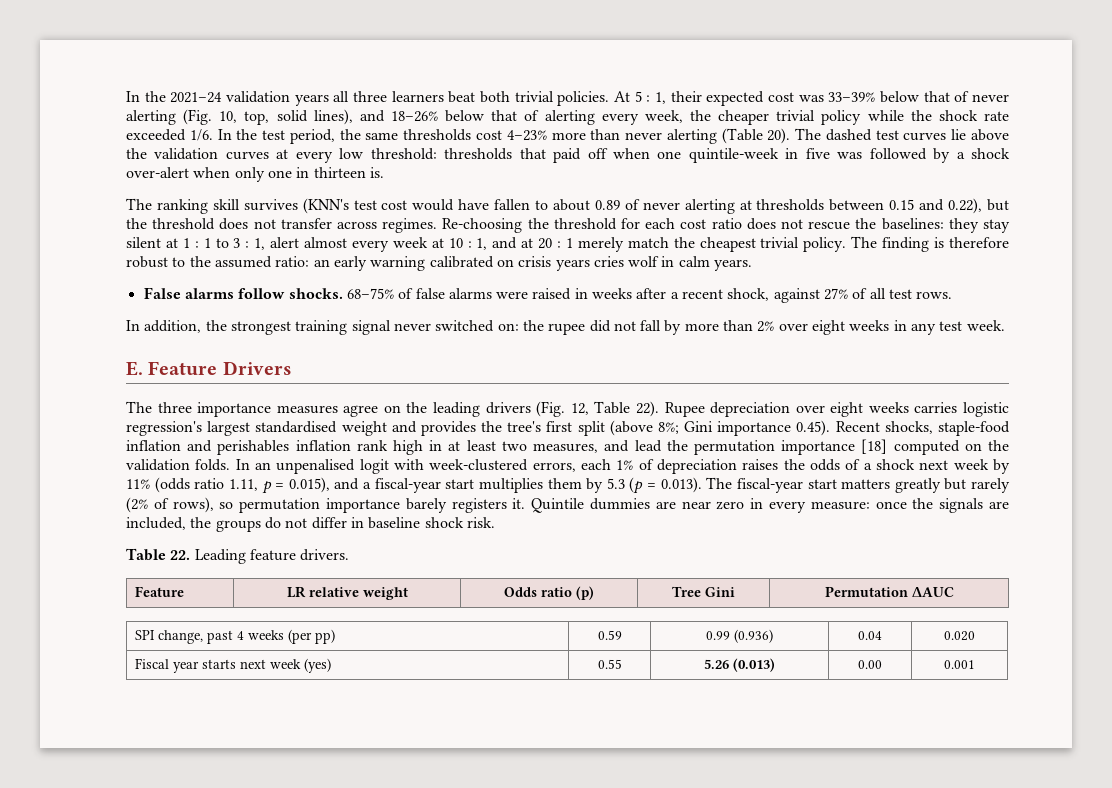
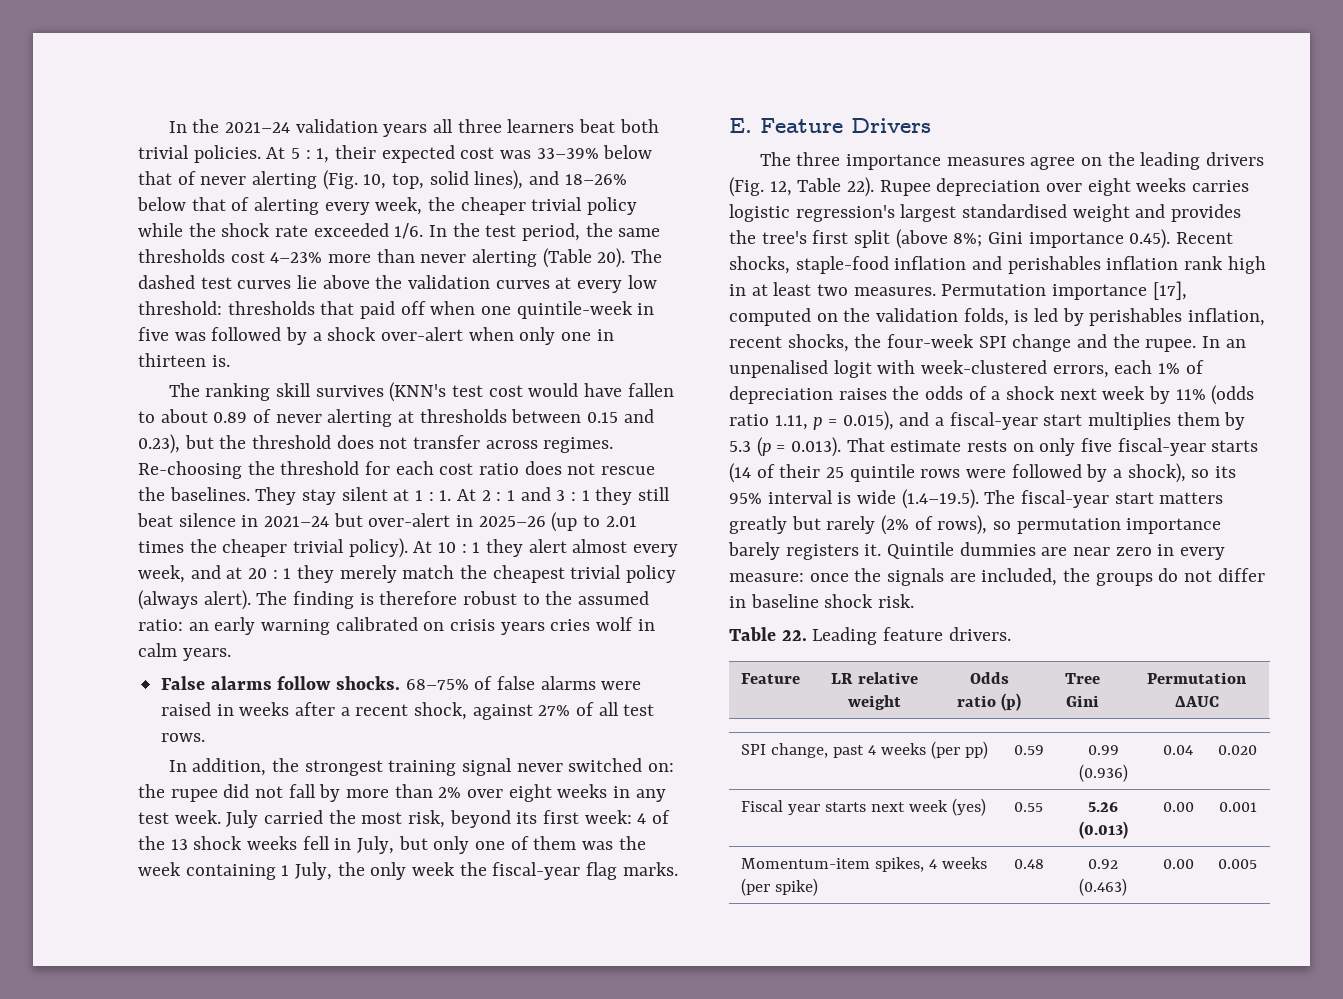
[948,198,983,214] 0.22), -> [138,434,180,454] 0.23),
[881,218,979,233] baselines: they -> [169,487,297,505] baselines. They
[203,237,488,252] 1 to 3 : 1, alert almost every week at 10 : 1, -> [439,487,671,505] [137,512,637,532] [138,538,679,558] [138,565,185,583] 1. At 2 : 1 and 3 : 1 they still beat silence in 2021–24 but over-alert in 2025–26 (up to 2.01 times the cheaper trivial policy). At 10 : 1 they alert almost every week,
(573, 243) none -> [297,565,335,583] they
[803,237,847,252] policy. -> [626,565,677,583] [138,590,251,610] policy (always alert).
(1005, 325) none -> [226,810,671,828] [138,836,646,854] [138,862,678,880] July carried the most risk, beyond its first week: 4 of the 13 shock weeks fell in July, but only one of them was the week containing 1 July, the only week the fiscal-year flag marks.
[533,439,1010,455] [126,459,231,471] measures, and lead the permutation importance [18] computed on the validation folds. -> [853,281,1187,300] [729,308,1266,326] [729,334,1197,352] measures. Permutation importance [17], computed on the validation folds, is led by perishables inflation, recent shocks, the four-week SPI change and the rupee.
(702, 485) none -> [846,438,1259,456] [729,463,1237,483] [729,489,979,509] That estimate rests on only five fiscal-year starts (14 of their 25 quintile rows were followed by a shock), so its 95% interval is wide (1.4–19.5).
(975, 664) none -> [740,857,987,872] [740,878,818,896] [1013,859,1044,869] [1088,859,1118,869] [1079,878,1127,896] [1162,859,1194,869] [1218,859,1257,869] // Momentum-item spikes, 4 weeks (per spike) | 0.48 | 0.92 (0.463) | 0.00 | 0.005

